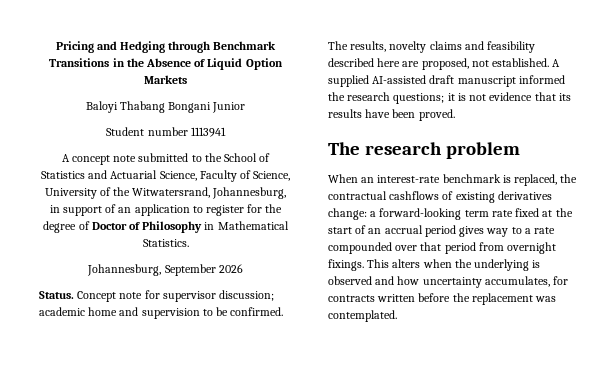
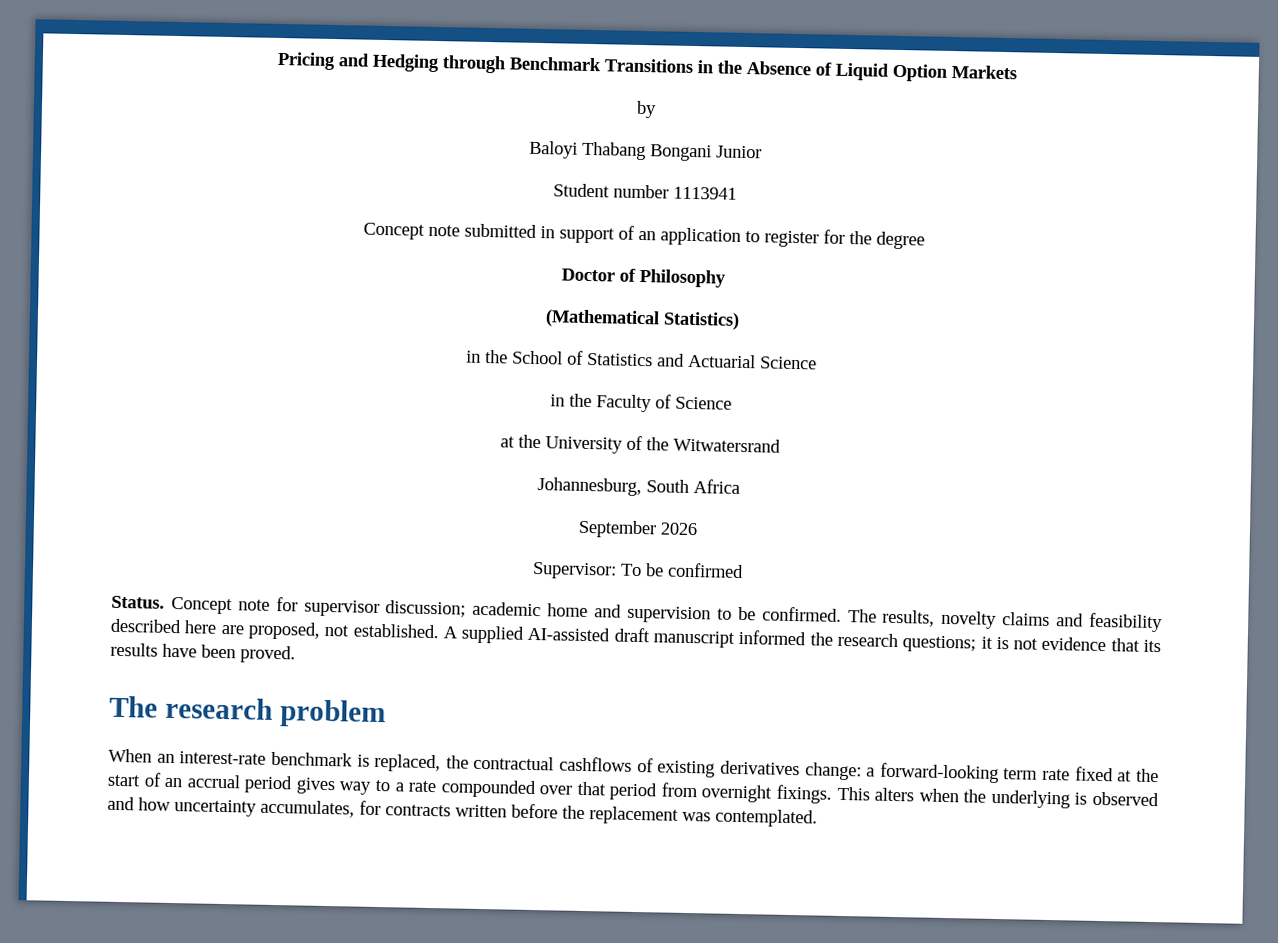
(187, 79) none -> [636,100,657,119] // by
[61,153,271,165] [40,170,291,182] [44,187,287,199] A concept note submitted to the School of Statistics and Actuarial Science, Faculty of Science, University of the Witwatersrand, Johannesburg, -> [362,222,537,240] Concept note submitted
[78,221,90,230] of -> (925, 240) //
[204,221,289,230] [142,239,189,247] [87,264,162,276] in Mathematical Statistics. // Johannesburg, -> [544,309,740,330] [466,350,817,370] [549,393,732,413] [499,434,781,454] [537,477,740,497] // (Mathematical Statistics) // in the School of Statistics and Actuarial Science // in the Faculty of Science // at the University of the Witwatersrand // Johannesburg, South Africa //
(243, 268) none -> [531,561,744,580] // Supervisor: To be confirmed

